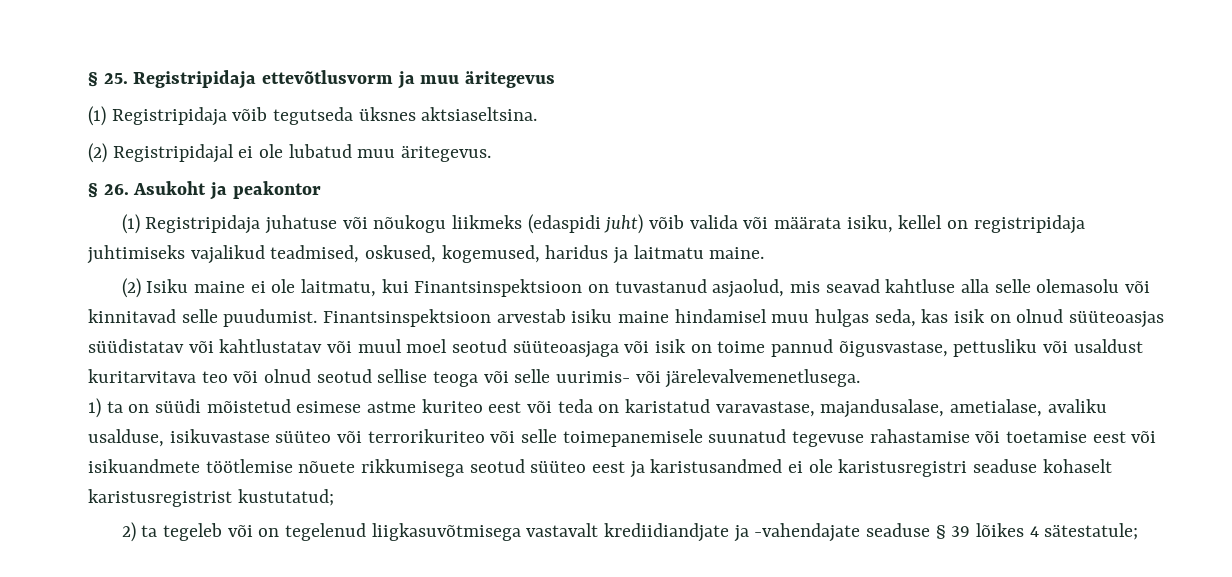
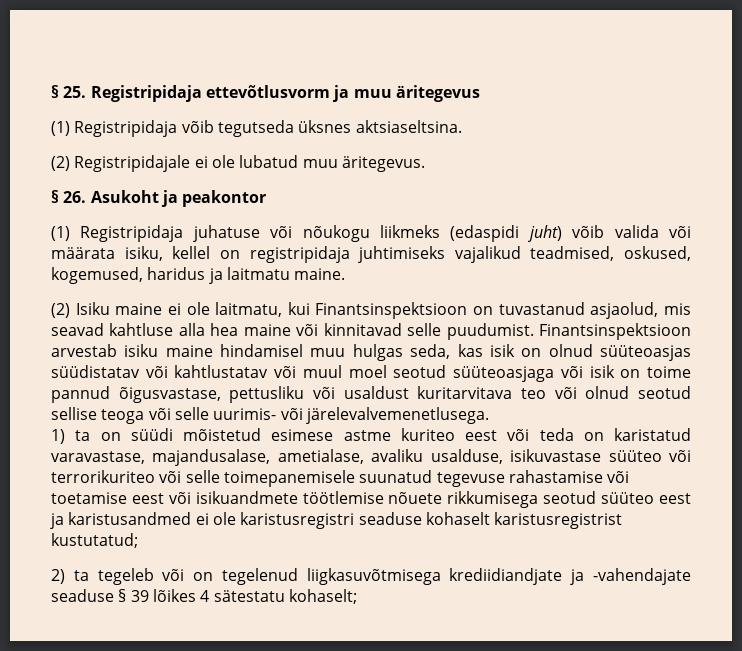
[112,144,234,163] Registripidajal -> [74,155,191,172] Registripidajale
[994,279,1120,293] selle olemasolu -> [210,323,291,336] hea maine
[526,523,599,537] vastavalt -> (441, 576) none
[1044,523,1139,540] sätestatule; -> [213,589,357,604] sätestatu kohaselt;

